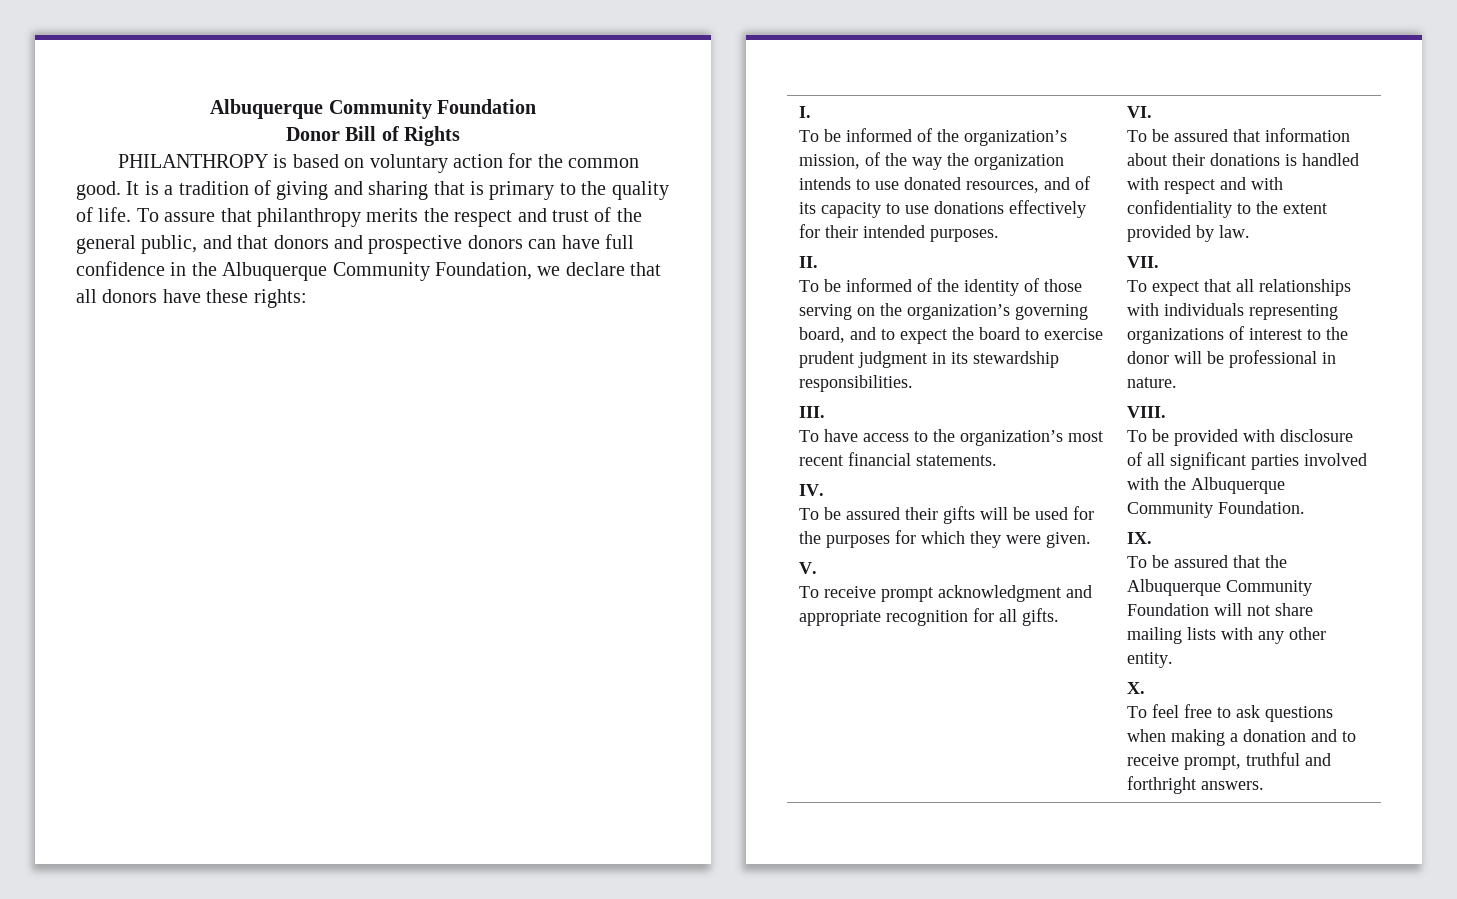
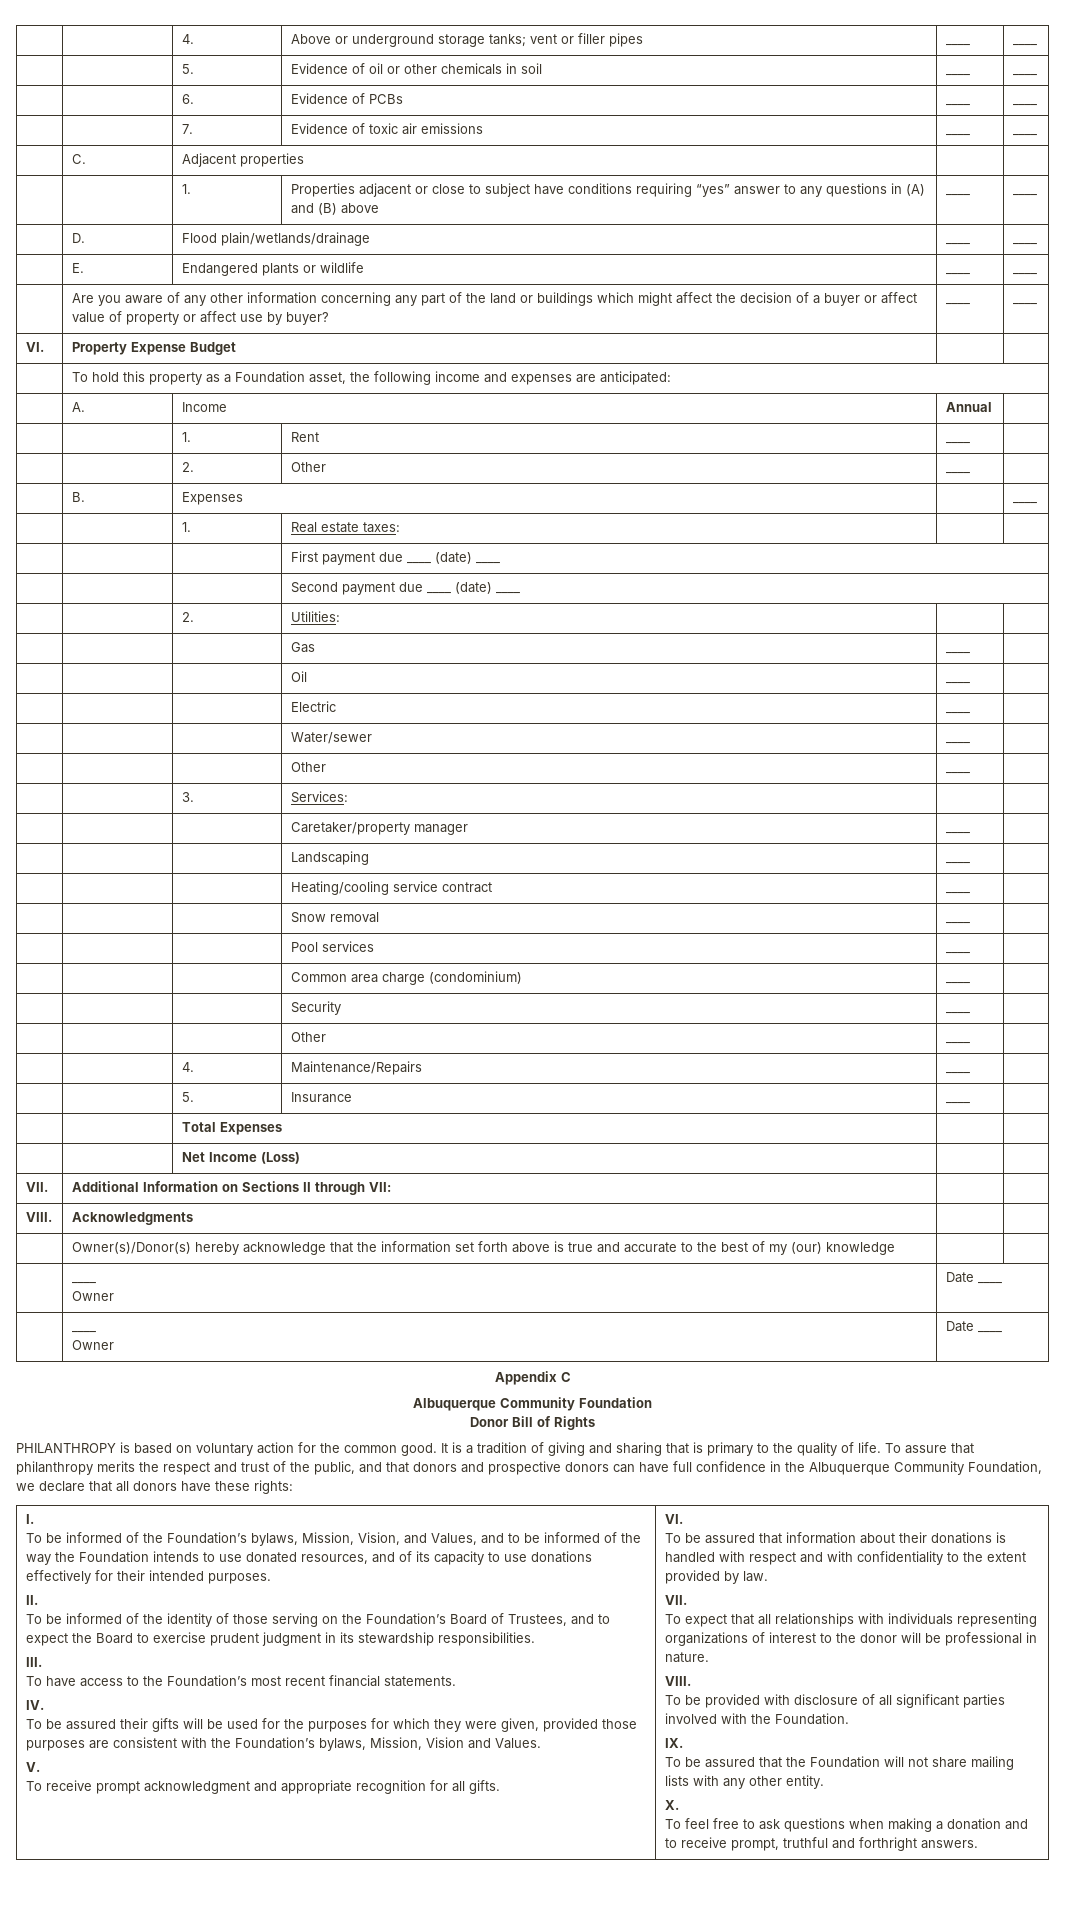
(210, 109) none -> [181,34,194,44] [290,33,643,47] [945,44,970,46] [1012,44,1037,46] [181,64,194,74] [290,63,542,75] [945,74,970,76] [1012,74,1037,76] [181,94,194,104] [290,93,403,104] [945,104,970,106] [1012,104,1037,106] [181,124,193,134] [290,123,483,135] [945,134,970,136] [1012,134,1037,136] [71,154,86,164] [181,153,304,167] [181,184,191,194] [290,183,925,197] [290,203,379,215] [945,194,970,196] [1012,194,1037,196] [71,233,85,243] [181,232,370,246] [945,243,970,245] [1012,243,1037,245] [71,263,84,273] [181,262,364,276] [945,273,970,275] [1012,273,1037,275] [71,292,917,306] [71,311,329,325] [945,303,970,305] [1012,303,1037,305] [25,342,44,352] [71,342,236,355] [71,371,671,385] [71,402,85,412] [181,402,227,412] [945,402,992,412] [181,432,191,442] [290,432,319,442] [945,442,970,444] [181,462,194,472] [290,462,326,472] [945,472,970,474] [71,492,85,502] [181,492,243,505] [1012,502,1037,504] [181,522,191,532] [290,522,400,533] [290,551,403,565] [406,552,500,564] [290,582,423,595] [426,582,520,594] [181,612,194,622] [290,611,340,622] [290,642,315,653] [945,652,970,654] [290,671,307,682] [945,682,970,684] [290,701,336,712] [945,712,970,714] [290,732,372,744] [945,742,970,744] [290,762,326,772] [945,772,970,774] [181,792,194,802] [290,791,348,803] [290,822,468,835] [945,832,970,834] [290,851,369,865] [945,862,970,864] [290,881,492,895] [945,892,970,894] [290,912,379,923] [945,922,970,924] [290,941,374,952] [945,952,970,954] [290,971,522,985] [945,982,970,984] [290,1001,341,1015] [945,1012,970,1014] [290,1032,326,1042] [945,1042,970,1044] [181,1062,194,1072] [290,1061,422,1075] [945,1072,970,1074] [181,1092,194,1102] [290,1092,352,1103] [945,1102,970,1104] [181,1122,282,1135] [181,1152,300,1164] [25,1182,48,1192] [71,1181,391,1195] [25,1212,52,1222] [71,1212,193,1225] [71,1241,895,1255] [71,1282,96,1284] [71,1291,114,1301] [945,1272,1002,1284] [71,1331,96,1333] [71,1340,114,1350] [945,1321,1002,1333] [494,1371,571,1385] | | 4. | Above or underground storage tanks; vent or filler pipes | ____ | ____ // | | 5. | Evidence of oil or other chemicals in soil | ____ | ____ // | | 6. | Evidence of PCBs | ____ | ____ // | | 7. | Evidence of toxic air emissions | ____ | ____ // | C. | Adjacent properties | | // | | 1. | Properties adjacent or close to subject have conditions requiring “yes” answer to any questions in (A) and (B) above | ____ | ____ // | D. | Flood plain/wetlands/drainage | ____ | ____ // | E. | Endangered plants or wildlife | ____ | ____ // | Are you aware of any other information concerning any part of the land or buildings which might affect the decision of a buyer or affect value of property or affect use by buyer? | ____ | ____ // VI. | Property Expense Budget | | // | To hold this property as a Foundation asset, the following income and expenses are anticipated: // | A. | Income | Annual | // | | 1. | Rent | ____ | // | | 2. | Other | ____ | // | B. | Expenses | | ____ // | | 1. | Real estate taxes: | | // | | | First payment due ____ (date) ____ // | | | Second payment due ____ (date) ____ // | | 2. | Utilities: | | // | | | Gas | ____ | // | | | Oil | ____ | // | | | Electric | ____ | // | | | Water/sewer | ____ | // | | | Other | ____ | // | | 3. | Services: | | // | | | Caretaker/property manager | ____ | // | | | Landscaping | ____ | // | | | Heating/cooling service contract | ____ | // | | | Snow removal | ____ | // | | | Pool services | ____ | // | | | Common area charge (condominium) | ____ | // | | | Security | ____ | // | | | Other | ____ | // | | 4. | Maintenance/Repairs | ____ | // | | 5. | Insurance | ____ | // | | Total Expenses | | // | | Net Income (Loss) | | // VII. | Additional Information on Sections II through VII: | | // VIII. | Acknowledgments | | // | Owner(s)/Donor(s) hereby acknowledge that the information set forth above is true and accurate to the best of my (our) knowledge | | // | ____ // Owner | Date ____ // | ____ // Owner | Date ____ // Appendix C //
[76,235,136,254] general -> (310, 1467) none
[964,130,1068,146] [799,154,861,169] organization’s mission, -> [166,1532,600,1546] Foundation’s bylaws, Mission, Vision, and Values, and to be informed
[974,154,1065,170] organization -> [78,1551,149,1563] Foundation
[907,304,1089,320] [799,327,846,343] organization’s governing board, -> [365,1613,567,1626] Foundation’s Board of Trustees,
[979,327,1021,340] board -> [95,1633,133,1644] Board
[960,430,1064,446] organization’s -> [166,1675,247,1687] Foundation’s
[1046,532,1092,548] given. -> [500,1718,637,1732] [25,1737,541,1751] given, provided those purposes are consistent with the Foundation’s bylaws, Mission, Vision and Values.
[1191,477,1286,494] [1127,502,1214,518] Albuquerque Community -> (771, 1719) none
[1127,579,1313,596] Albuquerque Community -> (806, 1762) none

